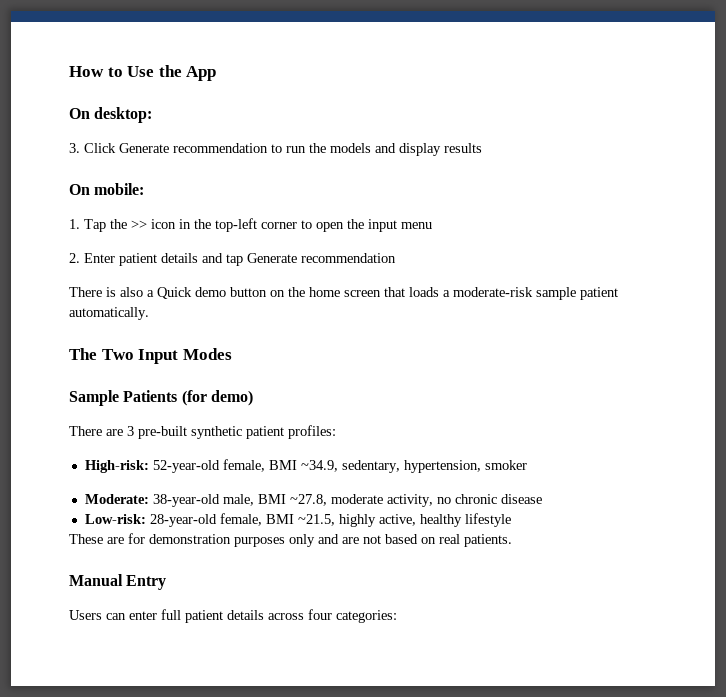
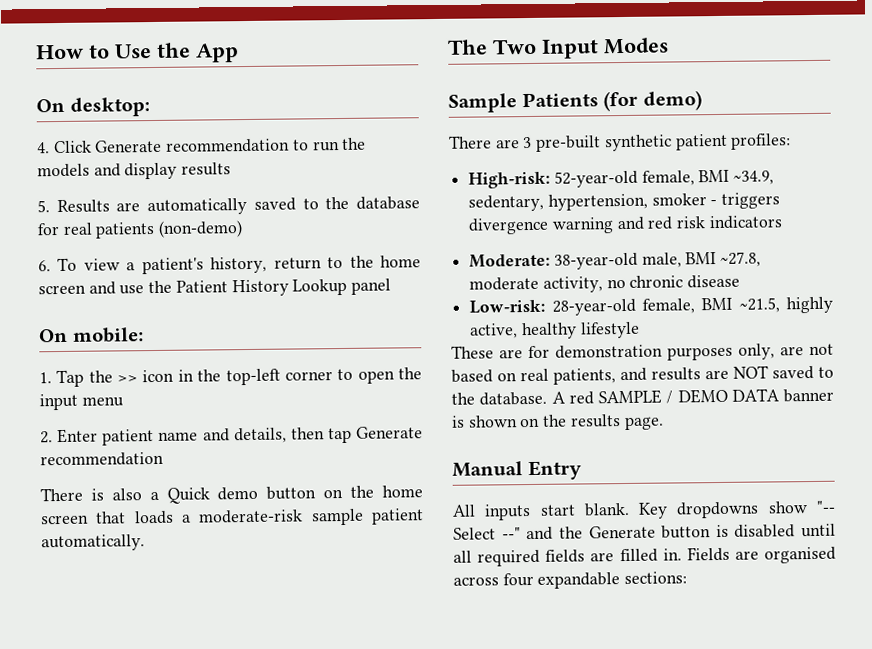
[69,143,80,153] 3. -> [37,142,50,154] 4.
(482, 148) none -> [37,196,421,216] [37,220,244,239] [38,255,422,275] [38,278,392,297] // 5. Results are automatically saved to the database for real patients (non-demo) // 6. To view a patient's history, return to the home screen and use the Patient History Lookup panel
[161,253,223,263] details and -> [158,427,325,444] name and details, then
(527, 465) none -> [710,192,781,209] [468,215,782,235] - triggers divergence warning and red risk indicators
[289,534,339,547] only and -> [738,343,775,360] only,
[464,534,512,547] [69,574,167,590] [69,609,397,623] patients. // Manual Entry // Users can enter full patient details across four categories: -> [553,365,834,385] [451,388,834,406] [451,414,664,431] [452,460,582,481] [452,500,836,521] [453,523,836,541] [453,546,836,567] [453,571,688,589] patients, and results are NOT saved to the database. A red SAMPLE / DEMO DATA banner is shown on the results page. // Manual Entry // All inputs start blank. Key dropdowns show "-- Select --" and the Generate button is disabled until all required fields are filled in. Fields are organised across four expandable sections:

